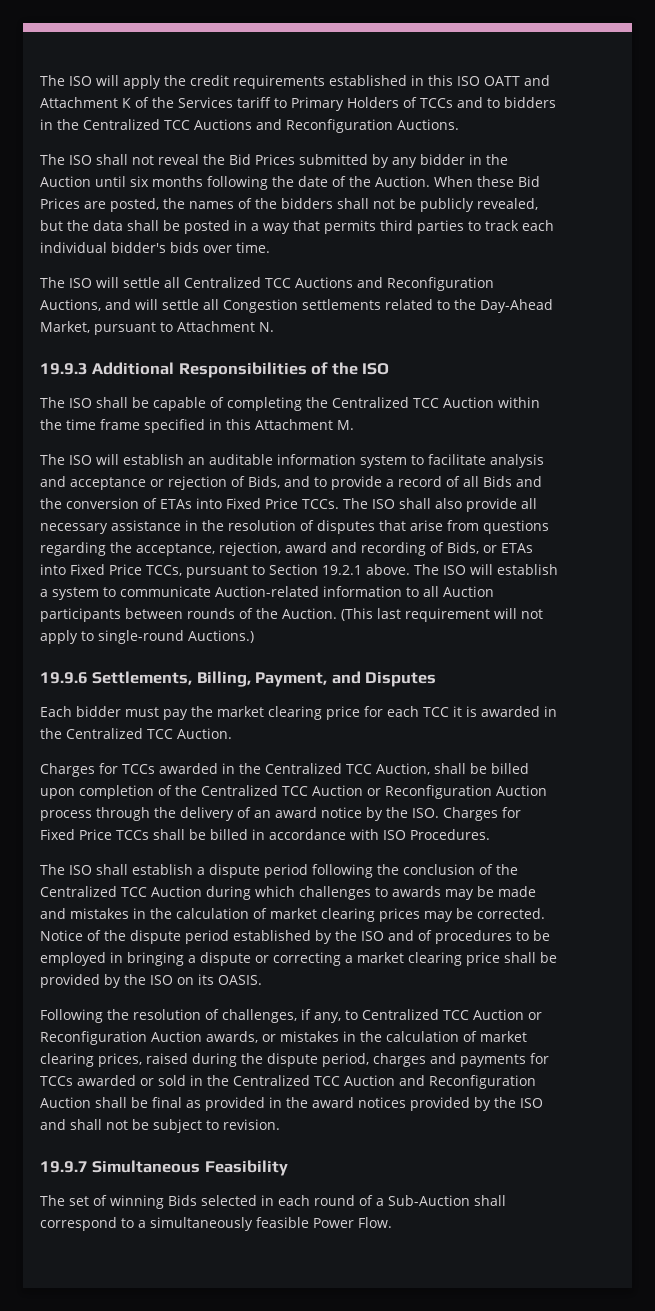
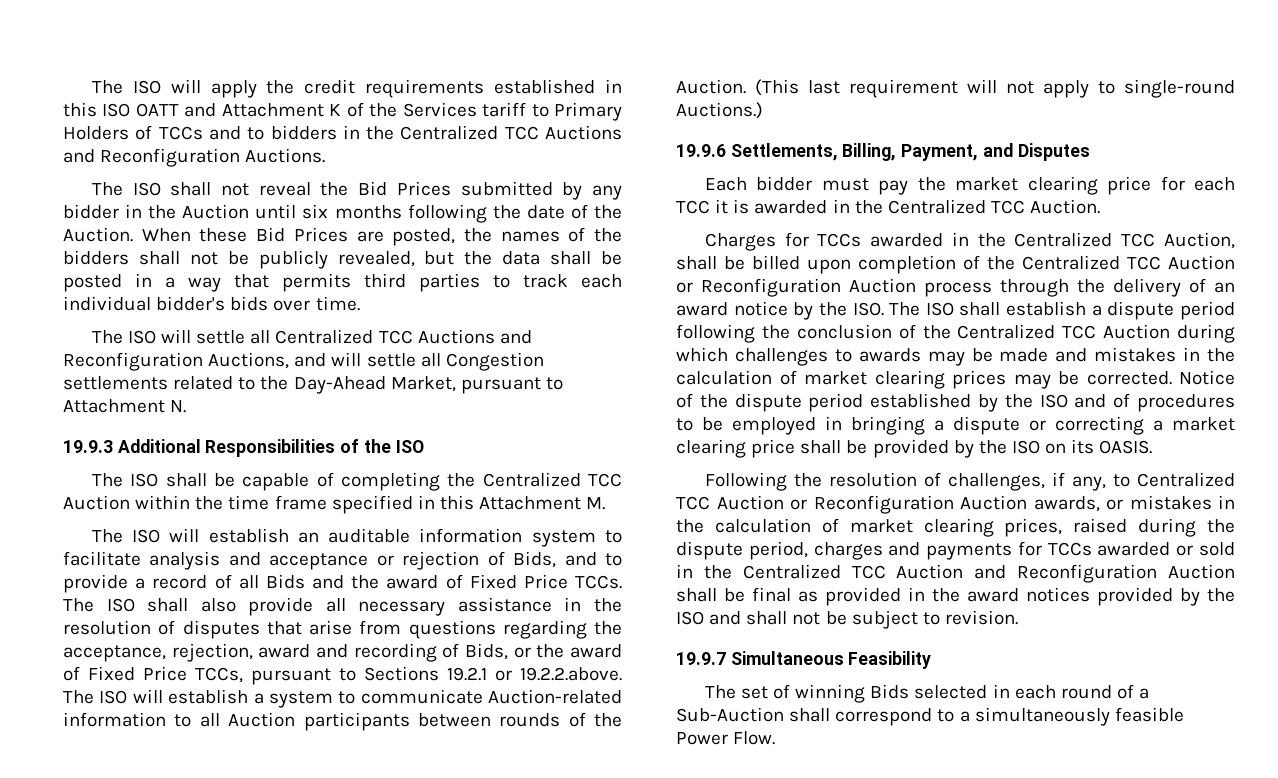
[66,498,222,509] conversion of ETAs into -> [386,574,463,589] award of
[501,543,533,553] [40,564,66,575] ETAs into -> [536,644,623,658] [63,666,80,681] the award of
[269,564,410,575] Section 19.2.1 above. -> [364,666,622,681] Sections 19.2.1 or 19.2.2.above.
[443,807,521,821] [40,829,490,840] Charges for Fixed Price TCCs shall be billed in accordance with ISO Procedures. // -> (884, 309) none

